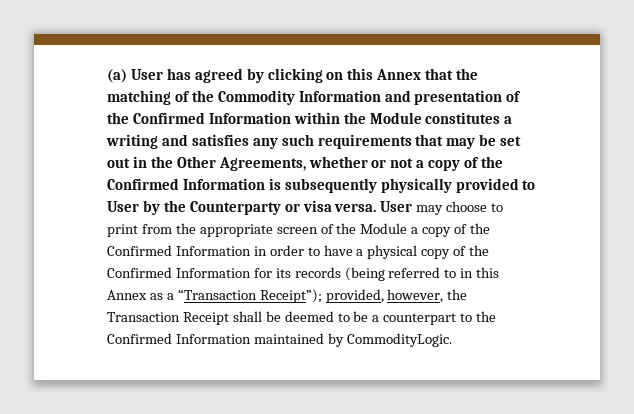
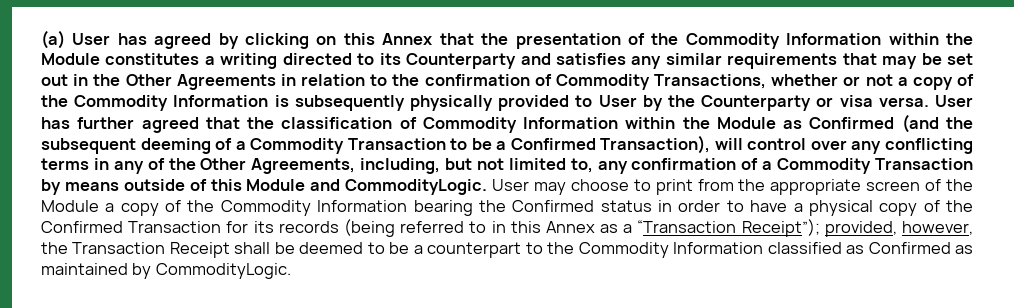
[107,90,522,105] [107,112,291,124] matching of the Commodity Information and presentation of the Confirmed Information -> [515,33,882,49] presentation of the Commodity Information
(158, 141) none -> [282,53,517,69] directed to its Counterparty
[281,134,314,146] such -> [665,53,722,65] similar
[218,157,306,171] Agreements, -> [176,74,766,90] Agreements in relation to the confirmation of Commodity Transactions,
[107,178,179,190] Confirmed -> [74,95,169,111] Commodity
(413, 206) none -> [41,114,973,133] [41,135,973,154] [41,158,973,174] [41,179,530,195] has further agreed that the classification of Commodity Information within the Module as Confirmed (and the subsequent deeming of a Commodity Transaction to be a Confirmed Transaction), will control over any conflicting terms in any of the Other Agreements, including, but not limited to, any confirmation of a Commodity Transaction by means outside of this Module and CommodityLogic. User
[107,245,251,256] Confirmed Information -> [220,200,652,216] Commodity Information bearing the Confirmed status
[175,268,251,278] Information -> [128,221,222,233] Transaction
[107,333,251,344] Confirmed Information -> [578,242,974,258] Commodity Information classified as Confirmed as

